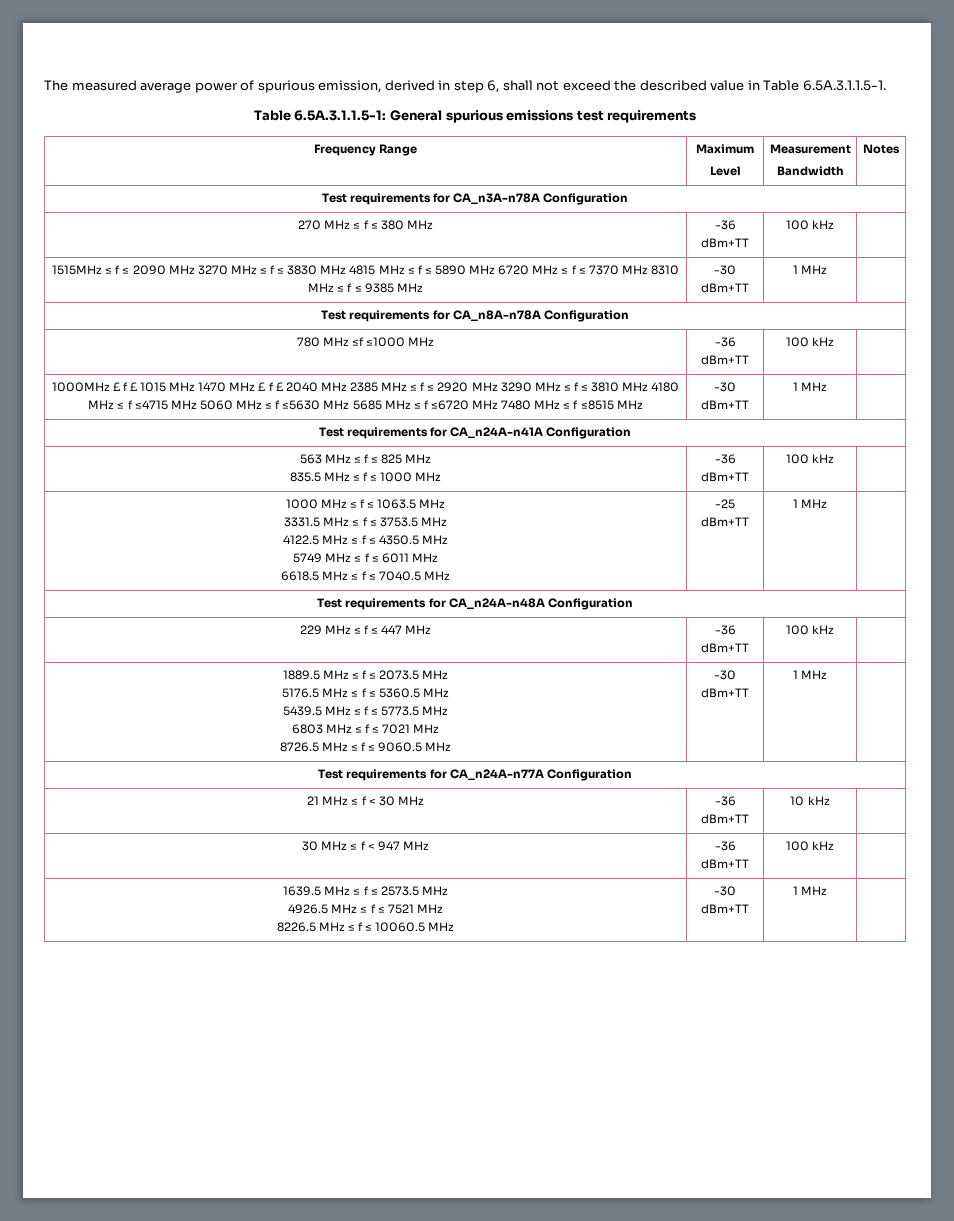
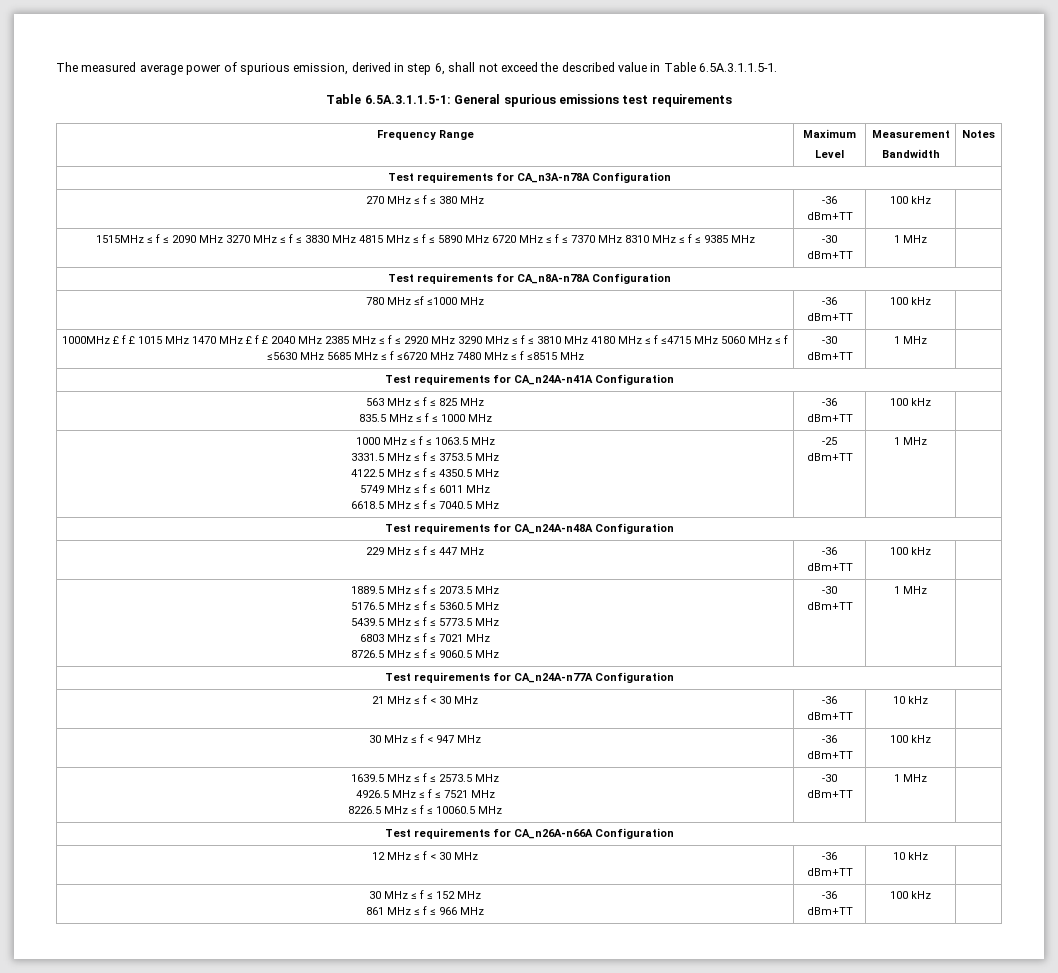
(828, 890) none -> [384,828,674,839] [372,851,478,860] [822,852,837,860] [806,868,853,876] [893,852,928,860] [369,890,481,899] [366,906,484,915] [822,891,837,899] [806,907,853,915] [890,891,931,899] // Test requirements for CA_n26A-n66A Configuration // 12 MHz ≤ f < 30 MHz | -36 dBm+TT | 10 kHz | // 30 MHz ≤ f ≤ 152 MHz // 861 MHz ≤ f ≤ 966 MHz | -36 dBm+TT | 100 kHz |

